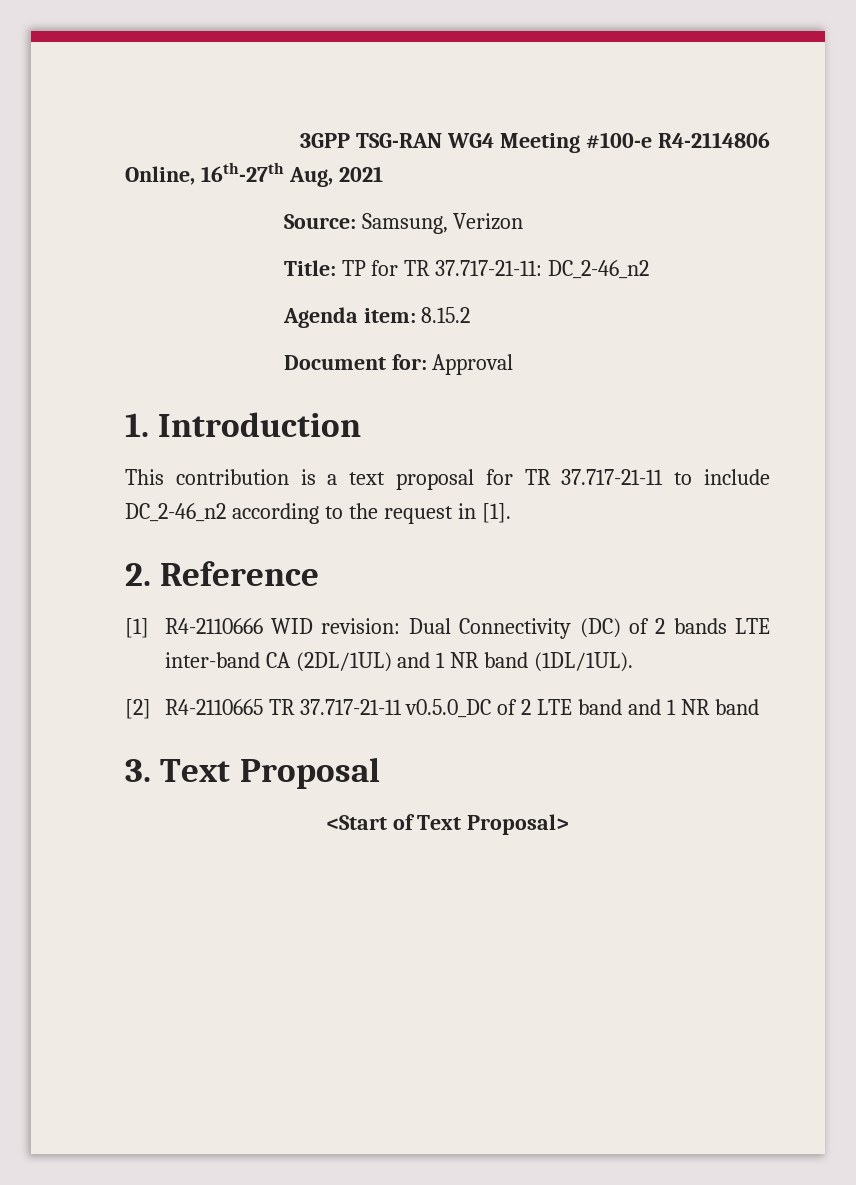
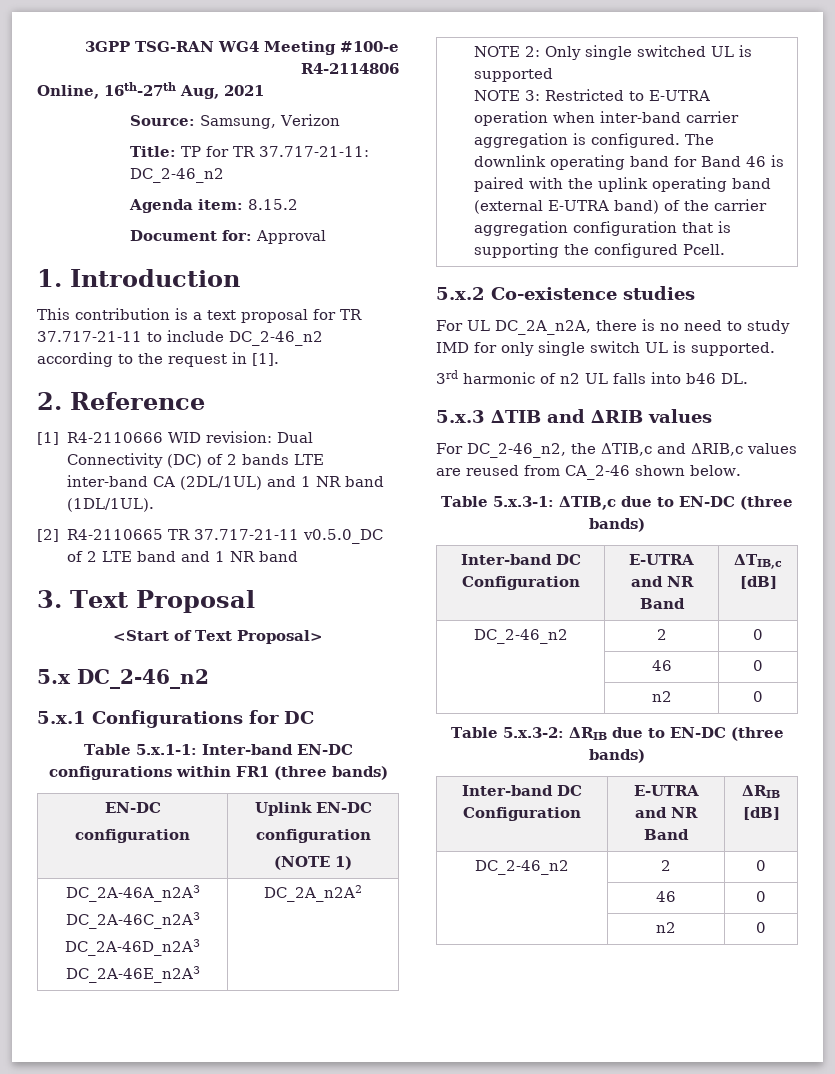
(570, 824) none -> [37,669,209,689] [37,710,314,728] [83,744,353,755] [48,766,388,780] [104,802,161,813] [75,829,190,843] [254,802,372,816] [255,829,371,843] [274,856,352,870] [65,885,200,902] [65,912,200,929] [65,939,200,956] [65,966,200,983] [264,885,362,902] [473,45,752,60] [473,68,553,82] [473,89,710,101] [473,111,739,126] [473,133,714,148] [473,155,784,170] [473,177,771,192] [473,199,767,214] [473,221,731,236] [473,243,725,258] [436,286,695,300] [436,319,790,335] [436,341,775,356] [436,370,748,384] [436,409,712,423] [436,443,797,458] [436,465,741,480] [441,496,793,510] [589,518,645,532] [460,554,581,565] [461,576,580,590] [629,554,694,565] [630,576,694,587] [639,598,685,609] [734,554,782,569] [739,576,777,589] [473,629,568,644] [656,629,667,640] [753,629,763,640] [651,660,672,671] [753,660,763,671] [651,691,672,702] [753,691,763,702] [450,727,784,741] [589,749,645,763] [462,785,582,796] [463,807,581,821] [633,785,699,796] [635,807,698,818] [644,829,689,840] [742,785,780,798] [742,807,780,820] [475,860,569,875] [661,860,671,871] [756,860,766,871] [656,891,676,902] [756,891,766,902] [656,922,676,933] [756,922,766,933] // 5.x DC_2-46_n2 // 5.x.1 Configurations for DC // Table 5.x.1-1: Inter-band EN-DC configurations within FR1 (three bands) // EN-DC // configuration | Uplink EN-DC // configuration // (NOTE 1) // DC_2A-46A_n2A3 // DC_2A-46C_n2A3 // DC_2A-46D_n2A3 // DC_2A-46E_n2A3 | DC_2A_n2A2 // NOTE 2: Only single switched UL is supported // NOTE 3: Restricted to E-UTRA operation when inter-band carrier aggregation is configured. The downlink operating band for Band 46 is paired with the uplink operating band (external E-UTRA band) of the carrier aggregation configuration that is supporting the configured Pcell. // 5.x.2 Co-existence studies // For UL DC_2A_n2A, there is no need to study IMD for only single switch UL is supported. // 3rd harmonic of n2 UL falls into b46 DL. // 5.x.3 ∆TIB and ∆RIB values // For DC_2-46_n2, the ΔTIB,c and ΔRIB,c values are reused from CA_2-46 shown below. // Table 5.x.3-1: ΔTIB,c due to EN-DC (three bands) // Inter-band DC Configuration | E-UTRA and NR Band | ΔTIB,c [dB] // DC_2-46_n2 | 2 | 0 // | 46 | 0 // | n2 | 0 // Table 5.x.3-2: ΔRIB due to EN-DC (three bands) // Inter-band DC Configuration | E-UTRA and NR Band | ΔRIB [dB] // DC_2-46_n2 | 2 | 0 // | 46 | 0 // | n2 | 0

